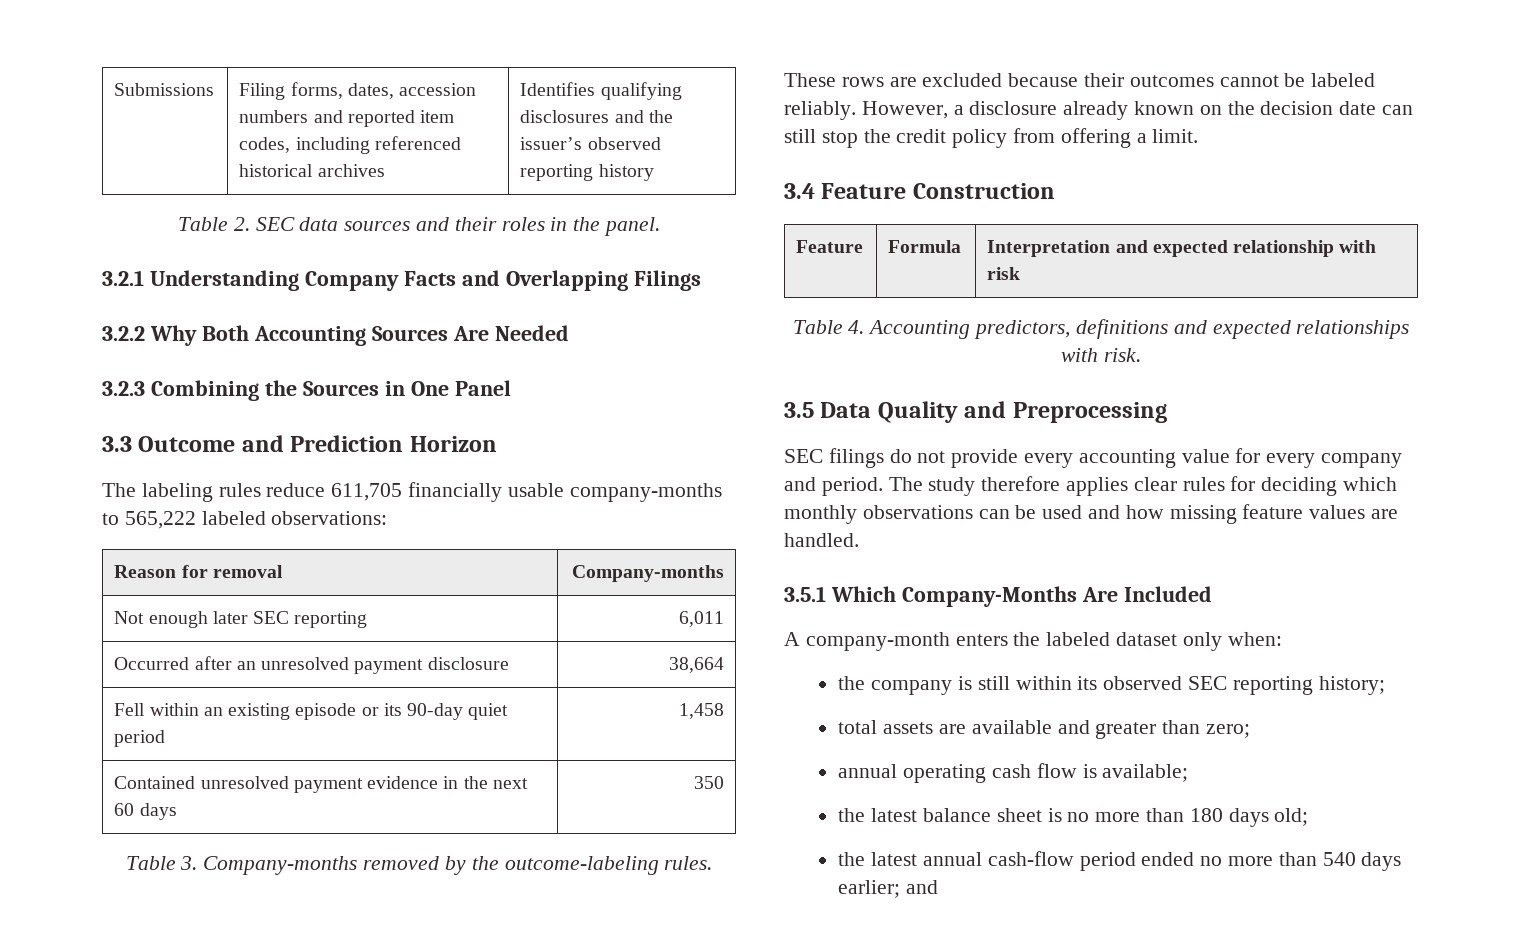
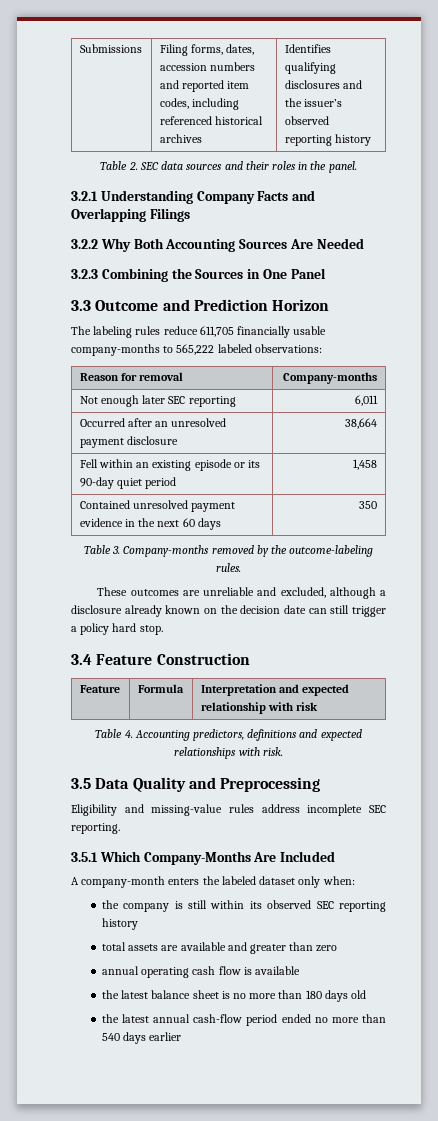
[841,73,1376,87] [784,101,948,120] rows are excluded because their outcomes cannot be labeled reliably. However, -> [130,587,376,599] outcomes are unreliable and excluded, although
[821,128,1199,148] stop the credit policy from offering a limit. -> [351,606,386,617] [71,623,163,635] trigger a policy hard stop.
[784,448,1403,468] [784,476,1398,496] [784,504,1399,524] [784,533,859,547] SEC filings do not provide every accounting value for every company and period. The study therefore applies clear rules for deciding which monthly observations can be used and how missing feature values are handled. -> [71,804,386,816] [71,823,120,834] Eligibility and missing-value rules address incomplete SEC reporting.
[1318,676,1385,695] history; -> [101,918,138,930] history
[1206,724,1251,738] zero; -> [316,945,338,952] zero
[1102,764,1189,782] available; -> [254,966,300,975] available
[1274,808,1309,826] old; -> [351,990,367,999] old
[838,880,939,898] earlier; and -> [149,1032,182,1041] earlier

